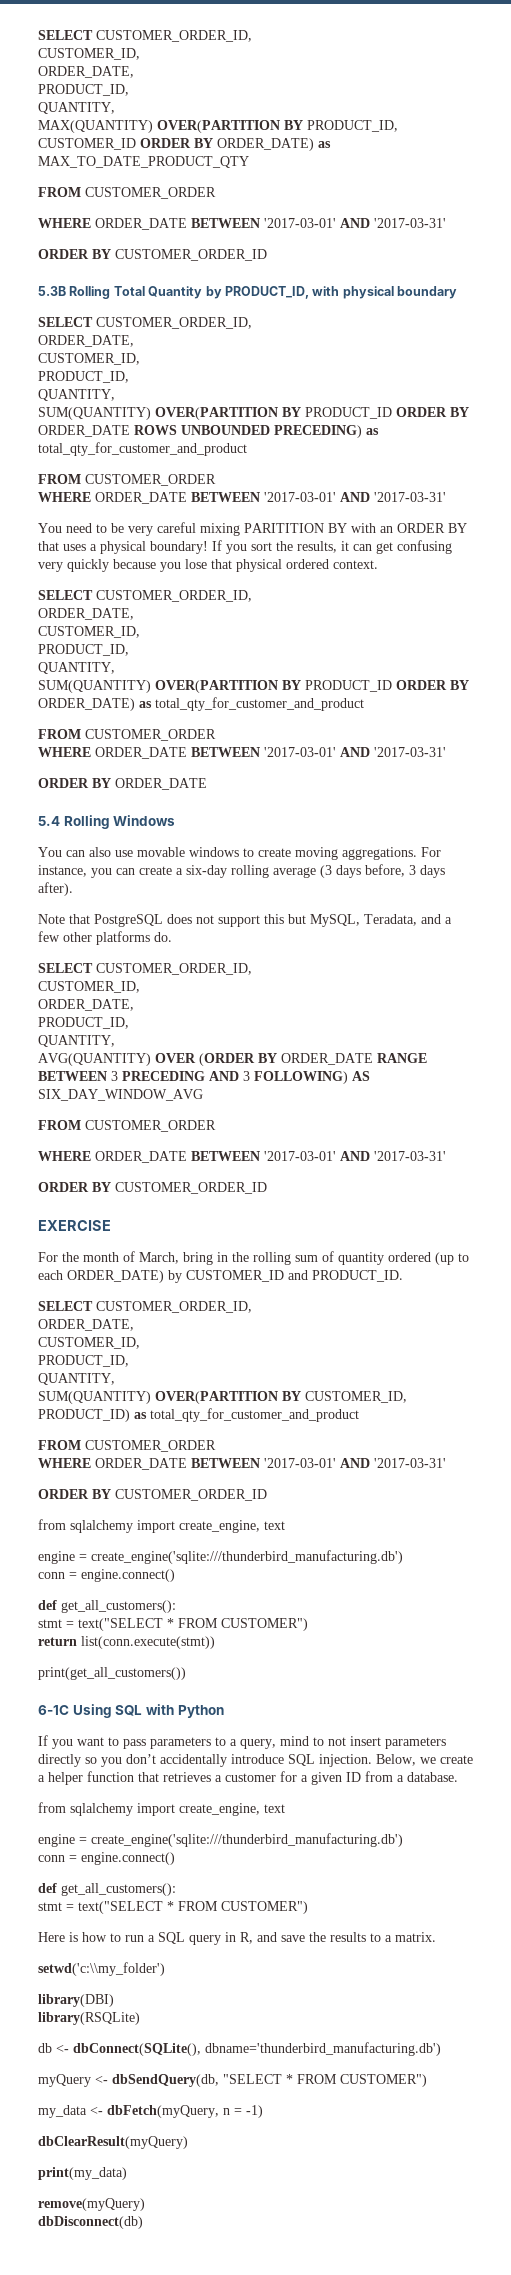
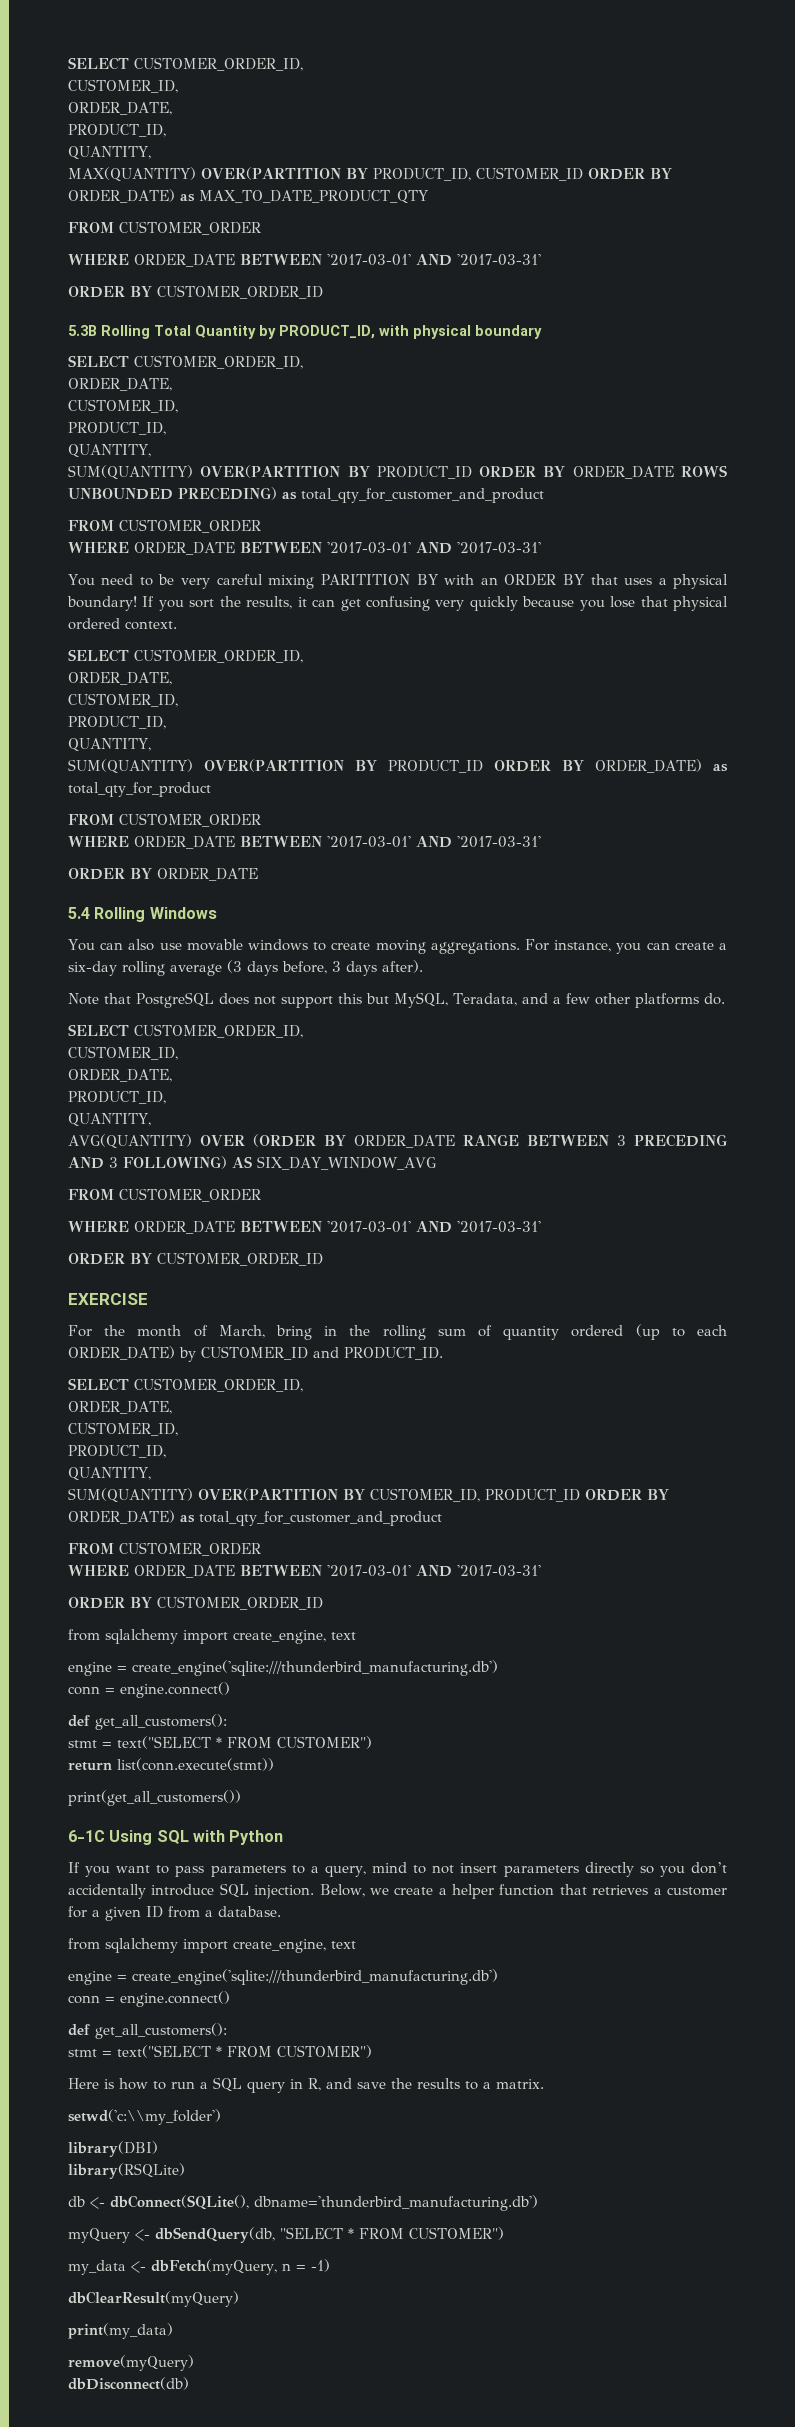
[155,697,364,711] total_qty_for_customer_and_product -> [68,782,211,797] total_qty_for_product
[38,1409,130,1422] PRODUCT_ID) -> [484,1489,669,1502] [68,1510,175,1524] PRODUCT_ID ORDER BY ORDER_DATE)

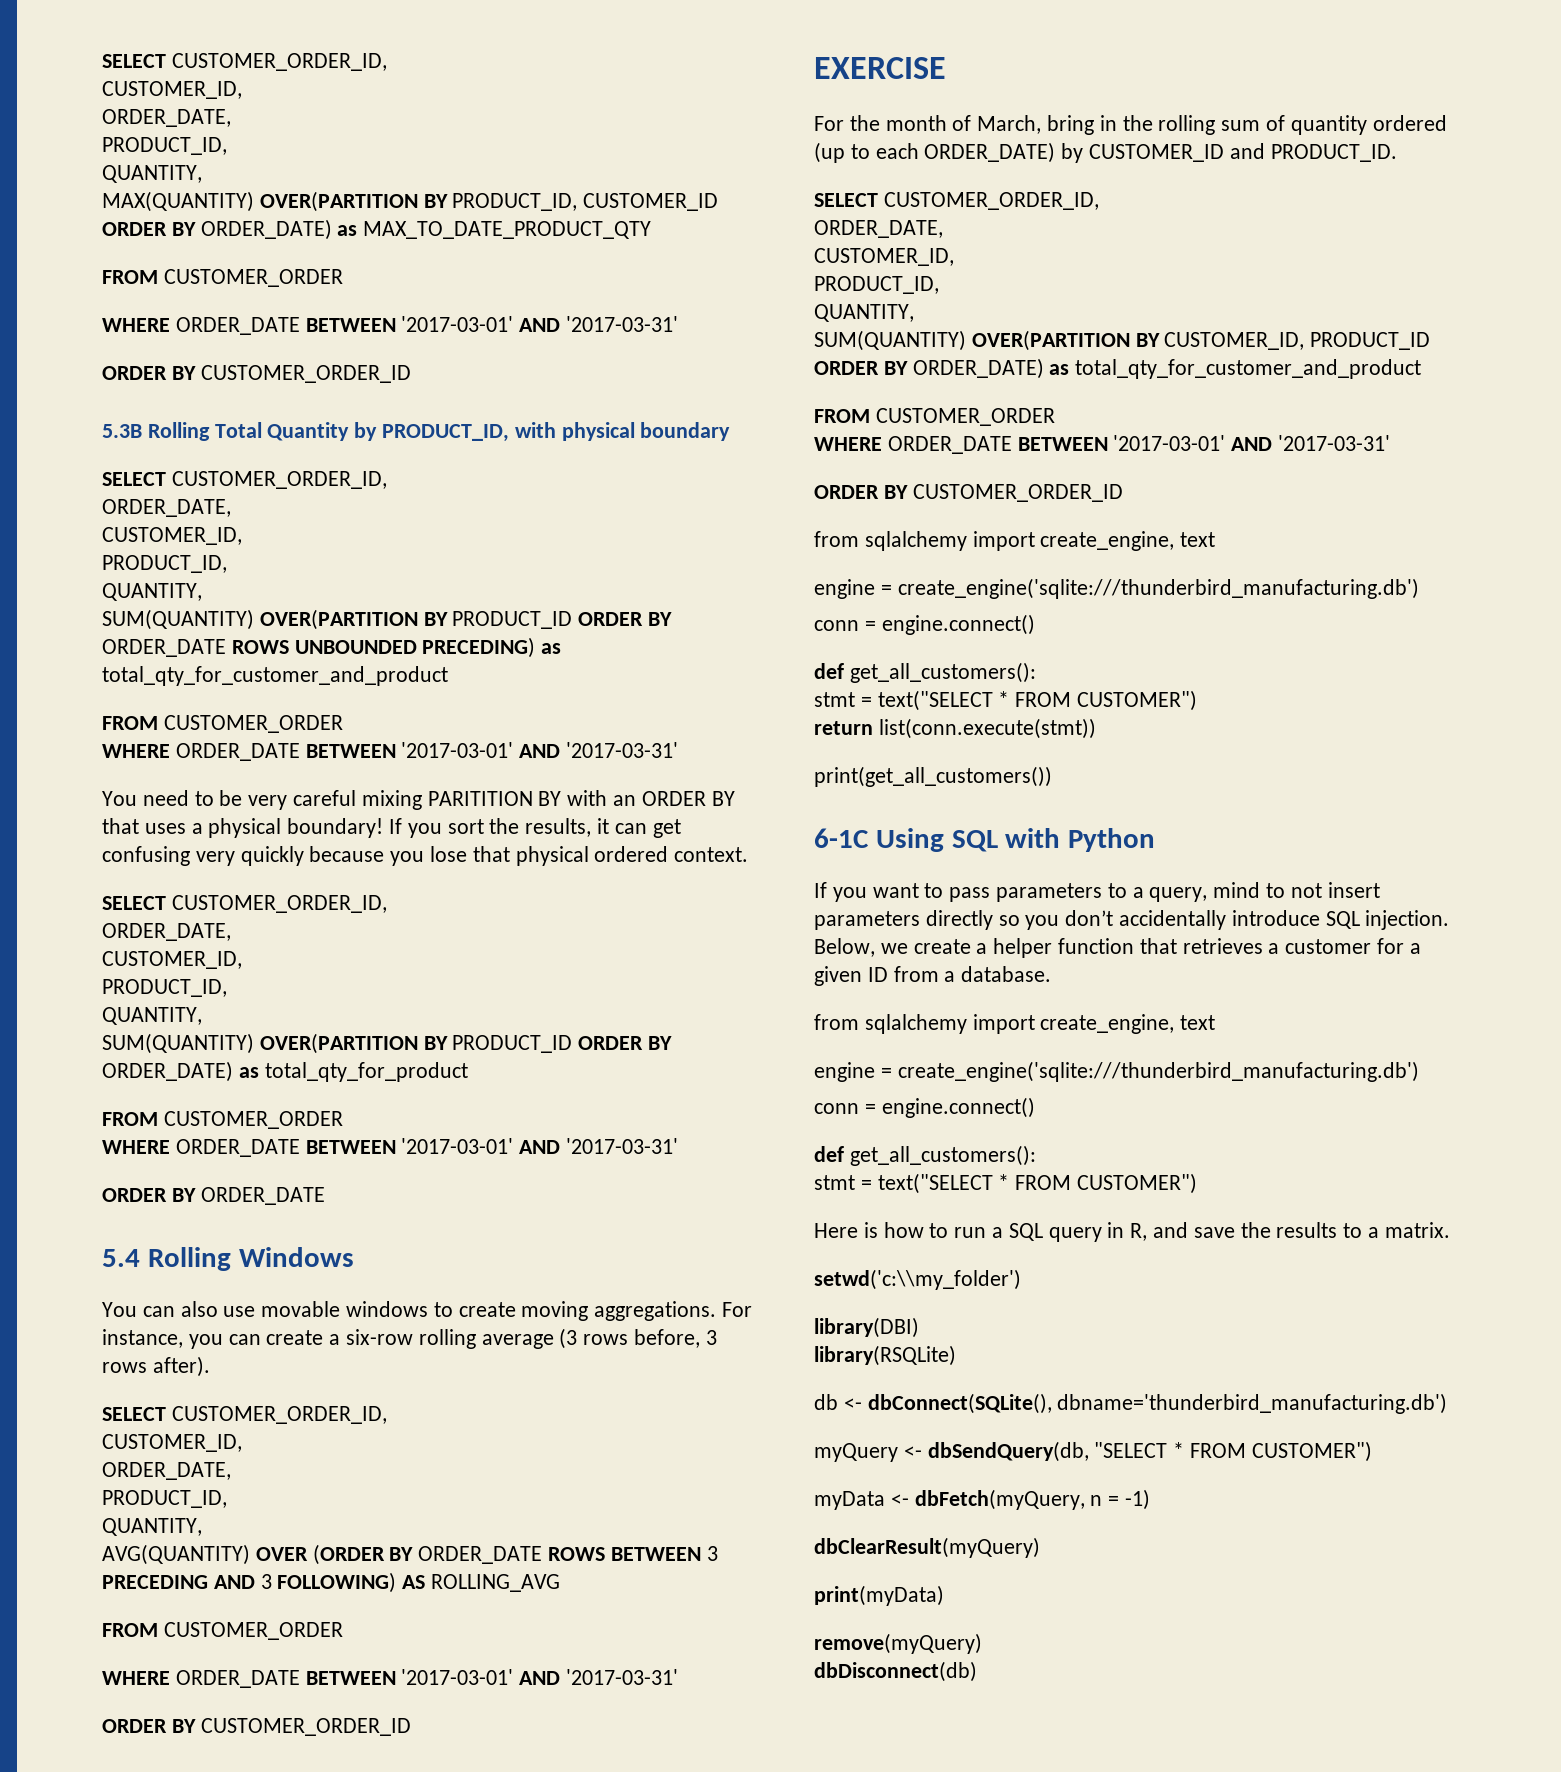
[68,961,117,976] six-day -> [346,1329,414,1345] six-row
[247,961,278,976] days -> [583,1334,629,1345] rows
[346,961,377,976] days -> [102,1362,147,1373] rows
[68,992,725,1008] // Note that PostgreSQL does not support this but MySQL, Teradata, and a few other platforms do. -> (210, 1366) none
[462,1134,519,1146] RANGE -> [548,1547,606,1561] ROWS
[257,1156,436,1170] SIX_DAY_WINDOW_AVG -> [431,1574,561,1592] ROLLING_AVG
[68,2260,126,2275] my_data -> [814,1491,885,1510] myData
[68,2323,173,2339] print(my_data) -> [814,1585,944,1606] print(myData)

